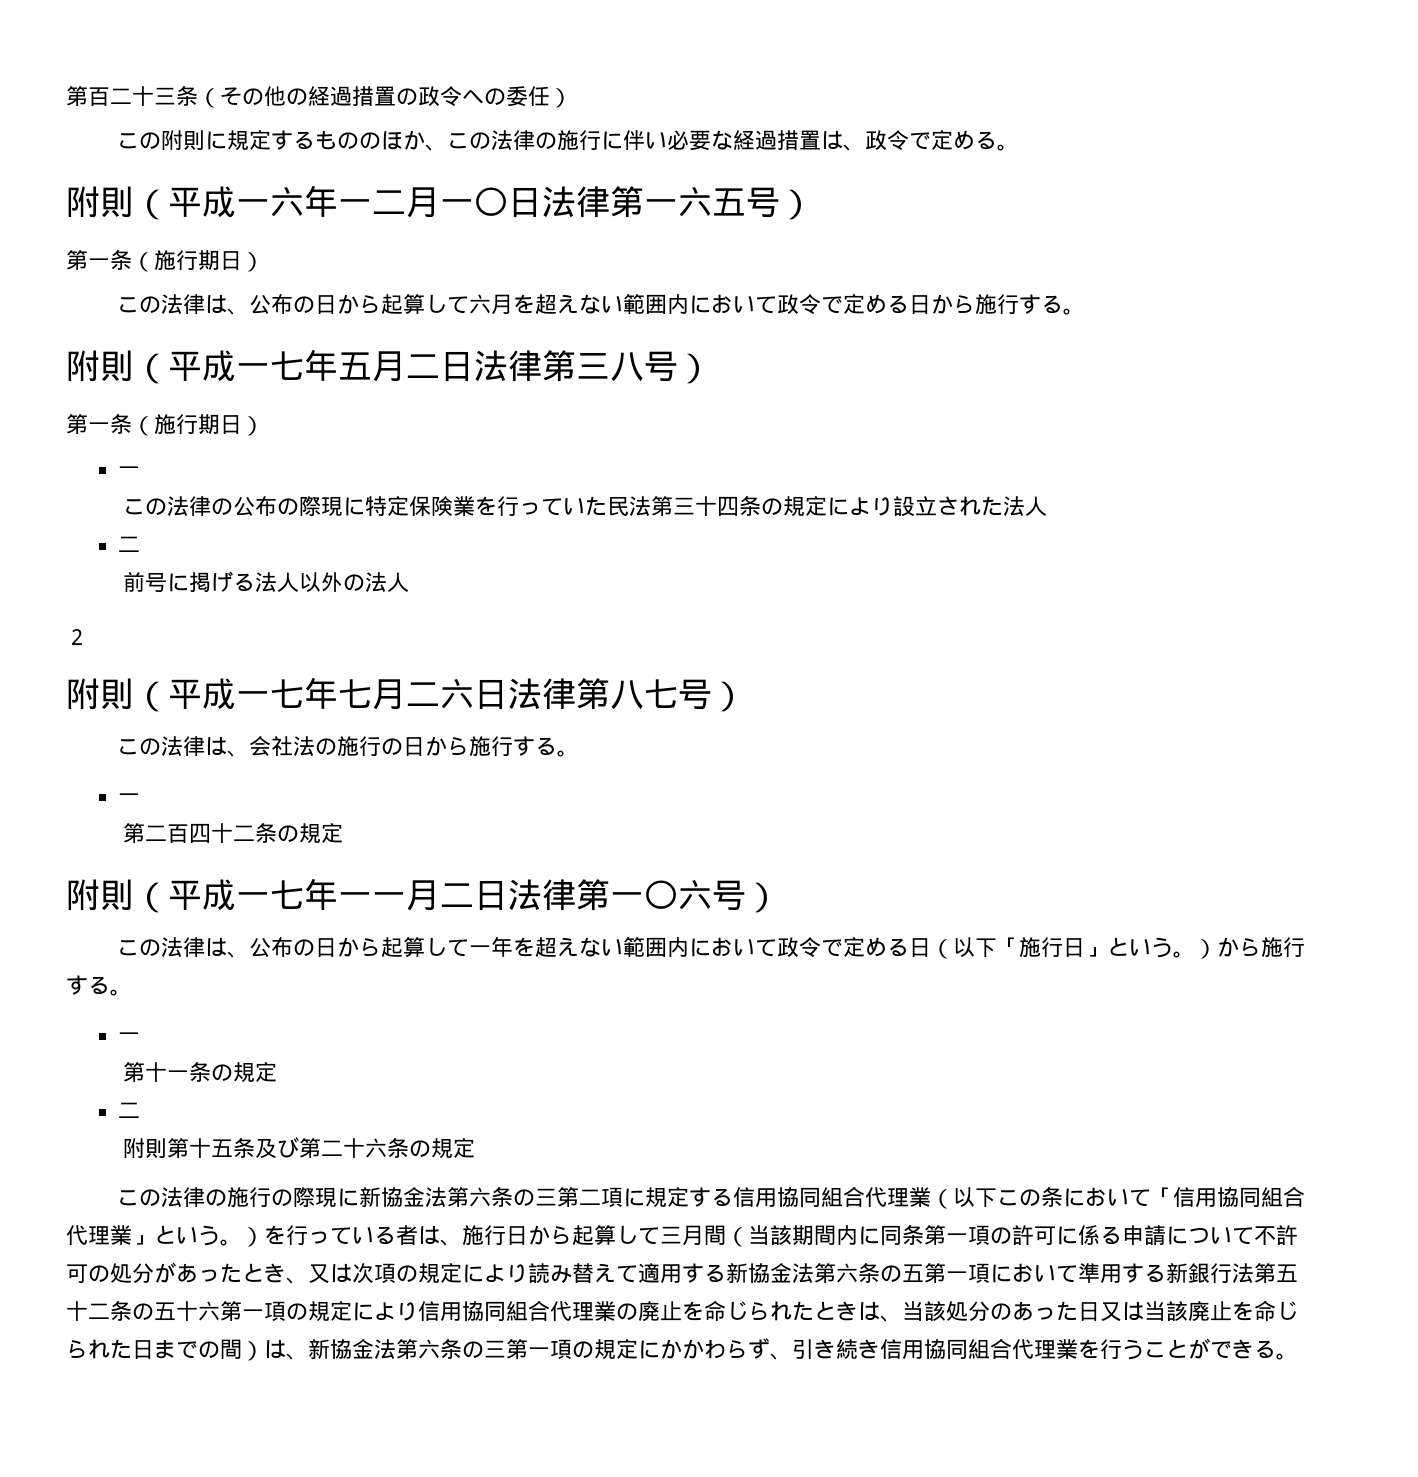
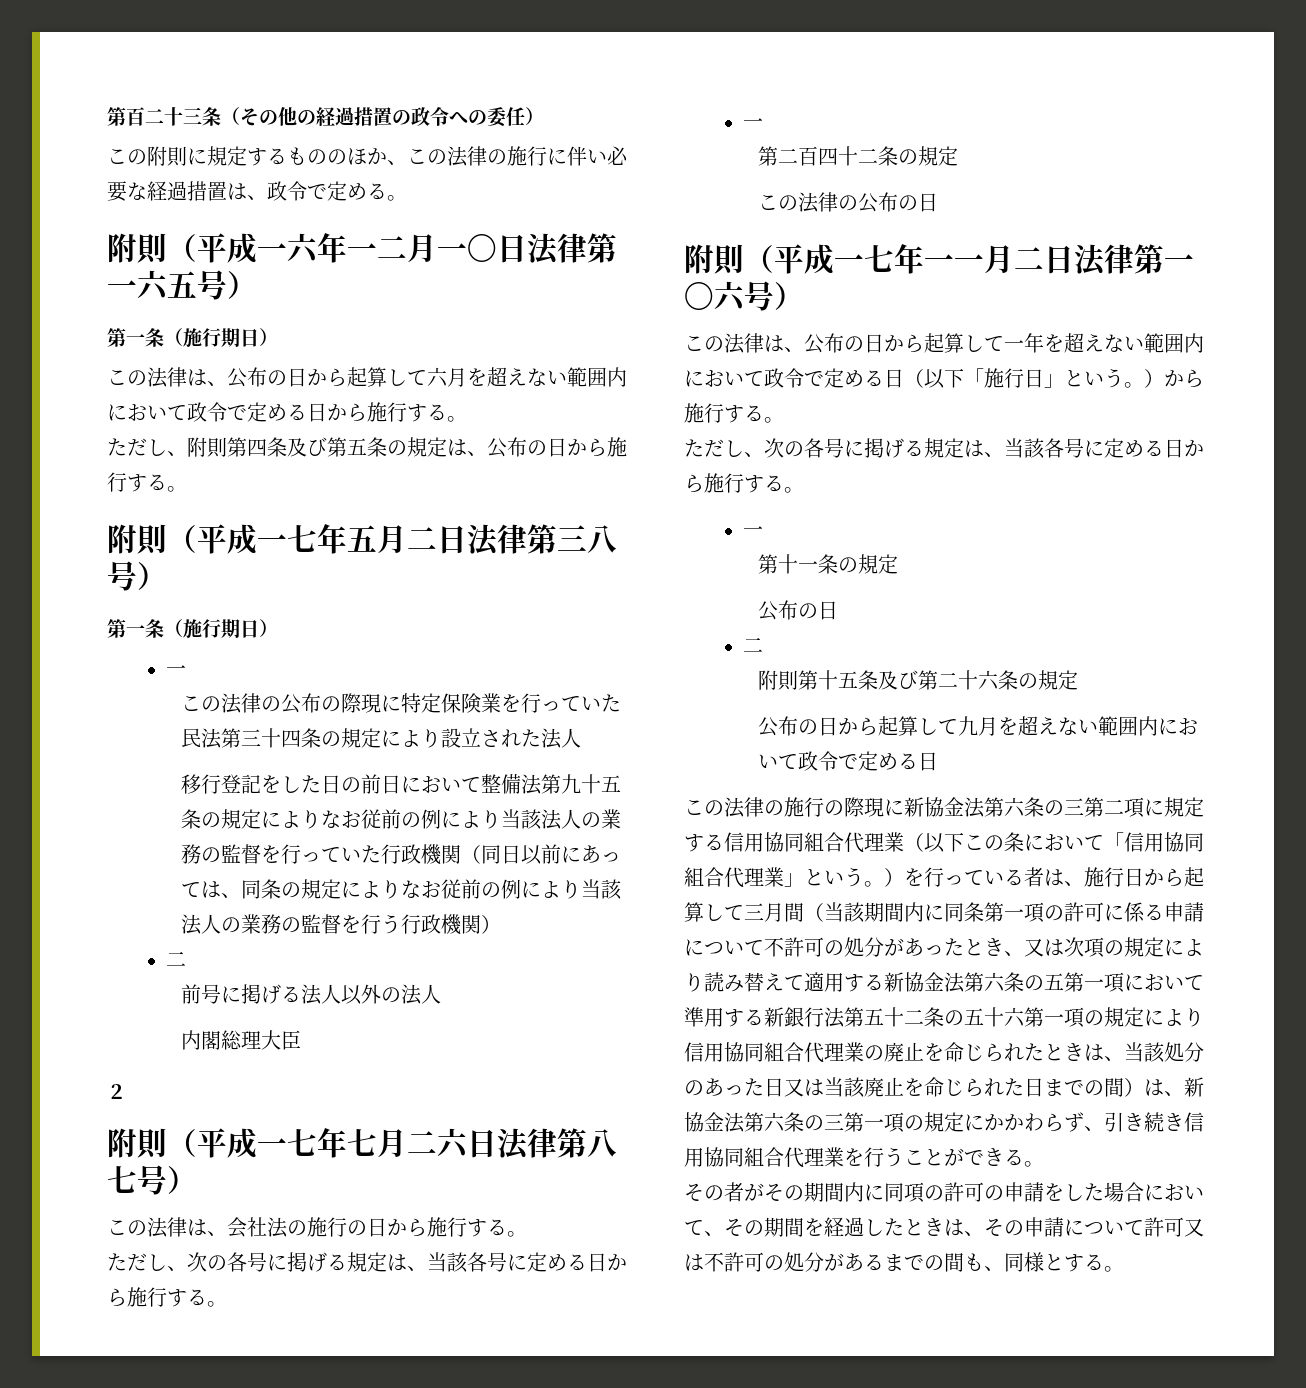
(1085, 311) none -> [107,437,627,458] [107,472,187,492] // ただし、附則第四条及び第五条の規定は、公布の日から施行する。
(1047, 506) none -> [181,774,622,795] [181,809,622,830] [181,844,622,865] [181,879,623,900] [181,914,502,935] // 移行登記をした日の前日において整備法第九十五条の規定によりなお従前の例により当該法人の業務の監督を行っていた行政機関（同日以前にあっては、同条の規定によりなお従前の例により当該法人の業務の監督を行う行政機関）
(409, 582) none -> [181,1030,302,1050] // 内閣総理大臣
(579, 753) none -> [107,1252,627,1273] [107,1287,227,1307] // ただし、次の各号に掲げる規定は、当該各号に定める日から施行する。
(343, 833) none -> [758,192,939,213] // この法律の公布の日
(132, 992) none -> [684,438,1204,459] [684,473,804,493] // ただし、次の各号に掲げる規定は、当該各号に定める日から施行する。
(277, 1072) none -> [758,600,839,621] // 公布の日
(475, 1148) none -> [758,716,1199,737] [758,751,939,771] // 公布の日から起算して九月を超えない範囲内において政令で定める日
(1298, 1356) none -> [684,1182,1204,1203] [684,1217,1204,1237] [684,1252,1124,1272] // その者がその期間内に同項の許可の申請をした場合において、その期間を経過したときは、その申請について許可又は不許可の処分があるまでの間も、同様とする。

